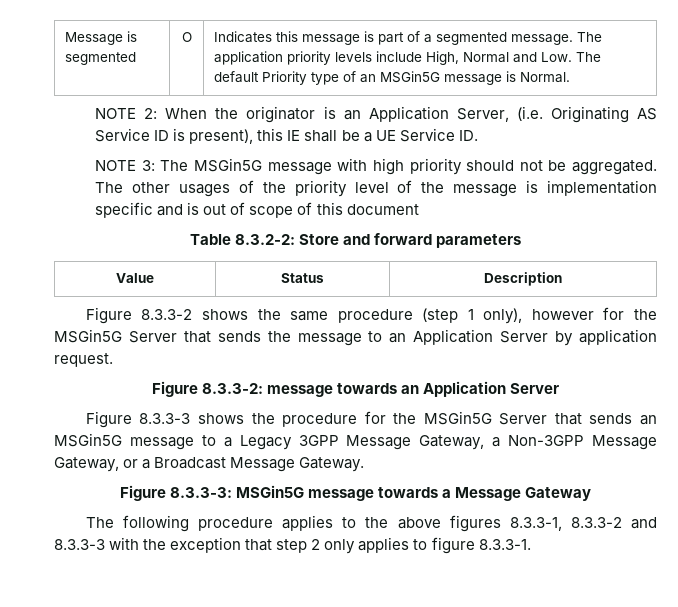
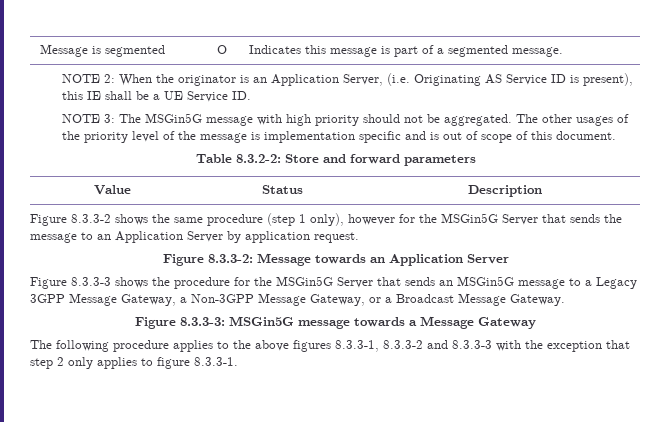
[577,32,603,42] [214,51,602,65] [214,71,571,85] The application priority levels include High, Normal and Low. The default Priority type of an MSGin5G message is Normal. -> (563, 52) none
[346,204,419,215] document -> [556,131,617,140] document.
[266,385,333,397] message -> [256,253,311,266] Message

